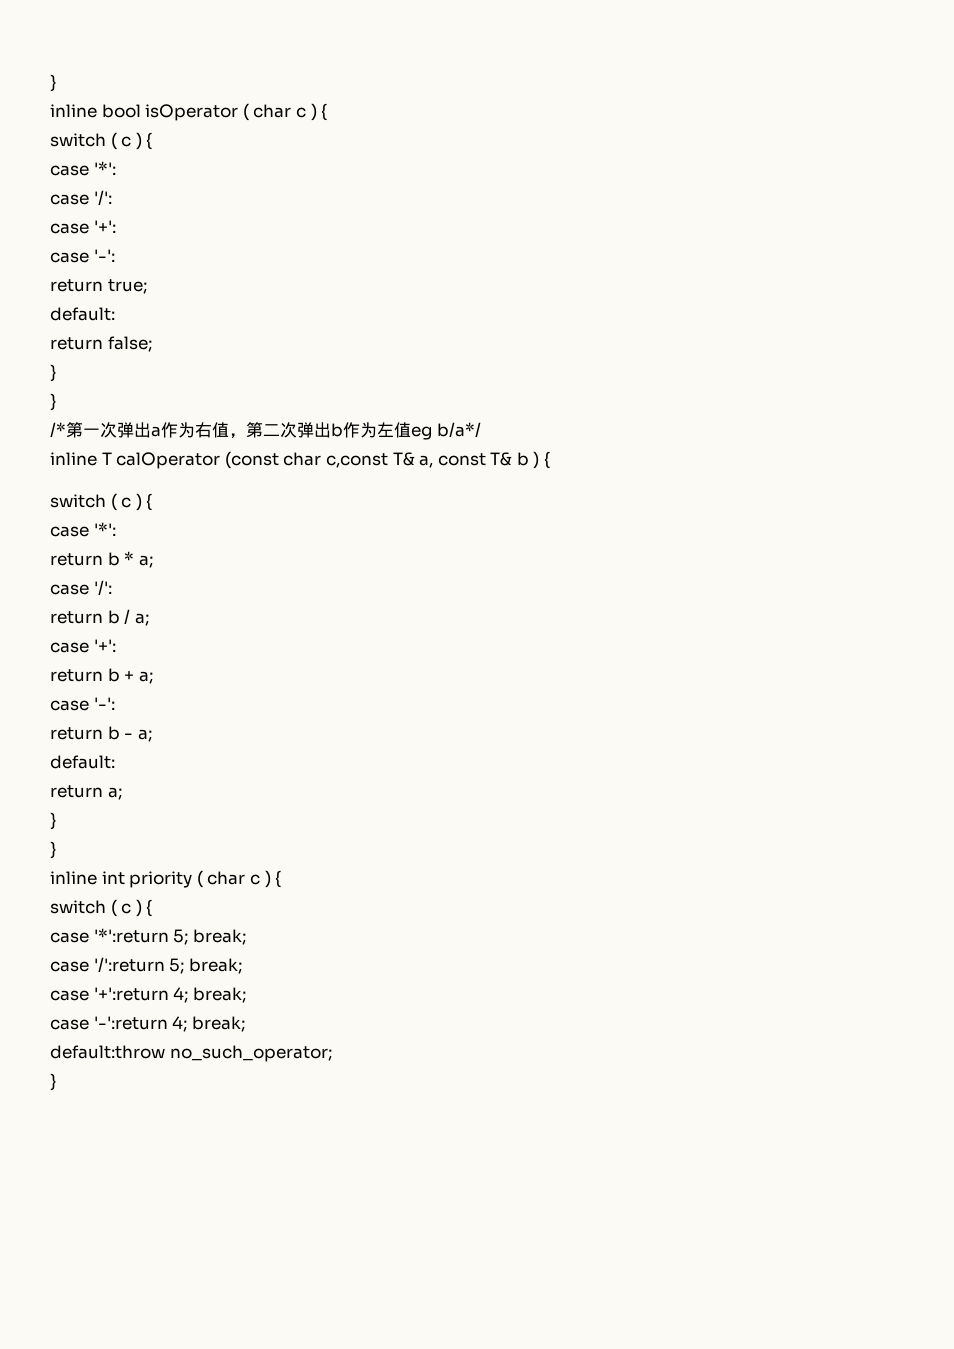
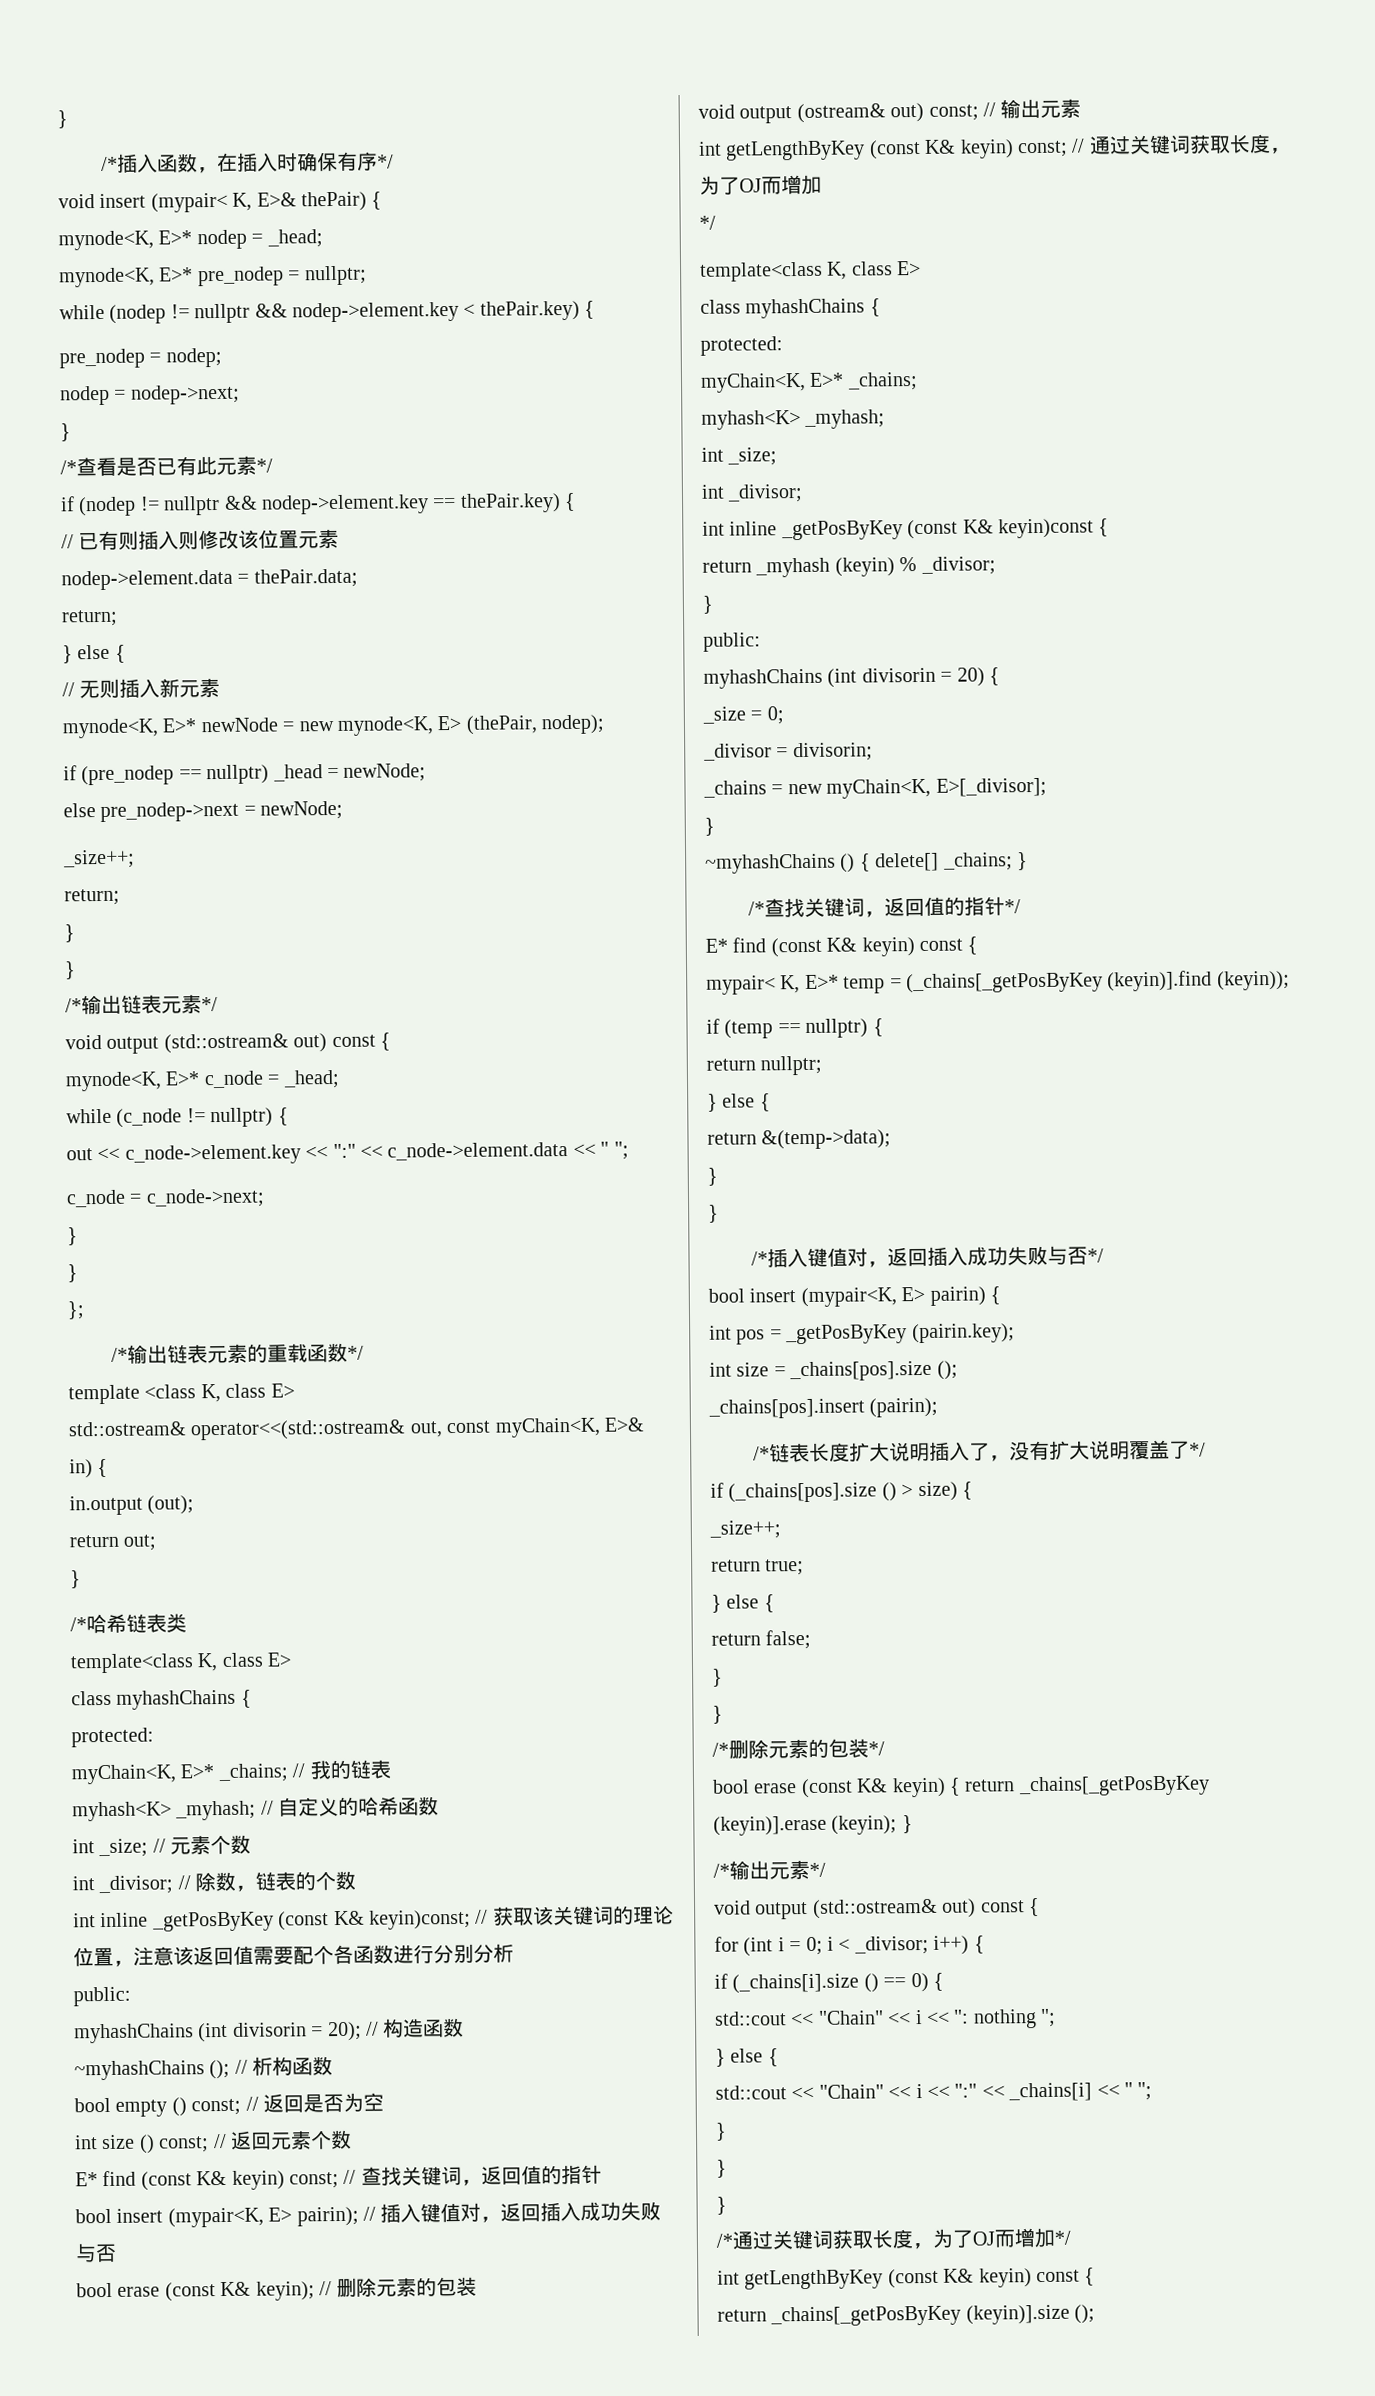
[50,74,56,92] [50,103,328,121] [50,132,153,150] [50,161,116,176] [50,190,112,206] [50,220,116,234] [50,249,115,263] } // inline bool isOperator ( char c ) { // switch ( c ) { // case '*': // case '/': // case '+': // case '-': -> [57,110,68,129] [100,151,394,174] [58,191,383,213] [58,229,323,251] [59,265,367,288] [59,300,596,324] [59,347,222,369] [60,384,240,406] [60,423,71,442] [60,455,273,477] [60,492,577,517] [61,528,340,551] [61,568,358,591] [61,609,118,627] [62,644,126,664] [62,677,221,699] [62,714,606,739] [63,763,427,786] [63,800,344,823] [63,849,135,869] [64,888,120,906] [64,924,75,943] [64,961,76,980] [65,994,218,1015] [65,1032,391,1054] [65,1069,340,1092] [66,1107,289,1128] [66,1141,629,1165] [66,1188,265,1208] [67,1227,78,1246] [67,1264,78,1283] [67,1301,85,1320] [110,1342,364,1364] [68,1383,295,1405] [68,1417,644,1441] [69,1458,109,1479] [69,1495,195,1516] [69,1534,157,1551] [70,1570,81,1589] [70,1613,187,1634] [70,1652,292,1674] [71,1689,252,1710] [71,1727,154,1748] [71,1759,391,1785] [72,1796,440,1822] [72,1834,252,1858] [72,1870,357,1895] [73,1905,674,1932] [73,1943,514,1967] [73,1986,131,2007] [74,2017,465,2044] [74,2056,334,2081] [74,2092,384,2117] [74,2129,352,2154] [75,2164,602,2191] [75,2201,662,2228] [75,2243,117,2263] [76,2276,478,2302] [698,98,1082,124] [698,133,1291,161] [699,174,822,195] [699,215,716,230] [700,260,922,282] [700,298,881,319] [700,336,783,356] [700,372,918,393] [701,409,886,430] [701,447,778,466] [701,483,804,503] [702,518,1110,541] [702,556,996,578] [702,595,714,614] [703,632,761,652] [703,667,1000,689] [702,706,784,725] [703,742,873,762] [703,777,1047,799] [704,817,715,836] [705,852,1028,874] [747,896,1021,918] [705,936,979,958] [706,970,1290,995] [706,1018,884,1039] [706,1055,823,1076] [707,1093,771,1112] [707,1129,892,1150] [707,1167,718,1186] [708,1204,719,1223] [750,1245,1104,1268] [708,1286,1001,1308] [709,1323,1015,1345] [709,1360,958,1382] [708,1397,939,1419] [752,1439,1206,1463] [710,1481,973,1503] [709,1520,781,1539] } // /*插入函数，在插入时确保有序*/ // void insert (mypair< K, E>& thePair) { // mynode<K, E>* nodep = _head; // mynode<K, E>* pre_nodep = nullptr; // while (nodep != nullptr && nodep->element.key < thePair.key) { // pre_nodep = nodep; // nodep = nodep->next; // } // /*查看是否已有此元素*/ // if (nodep != nullptr && nodep->element.key == thePair.key) { // // 已有则插入则修改该位置元素 // nodep->element.data = thePair.data; // return; // } else { // // 无则插入新元素 // mynode<K, E>* newNode = new mynode<K, E> (thePair, nodep); // if (pre_nodep == nullptr) _head = newNode; // else pre_nodep->next = newNode; // _size++; // return; // } // } // /*输出链表元素*/ // void output (std::ostream& out) const { // mynode<K, E>* c_node = _head; // while (c_node != nullptr) { // out << c_node->element.key << ":" << c_node->element.data << " "; // c_node = c_node->next; // } // } // }; // /*输出链表元素的重载函数*/ // template <class K, class E> // std::ostream& operator<<(std::ostream& out, const myChain<K, E>& in) { // in.output (out); // return out; // } // /*哈希链表类 // template<class K, class E> // class myhashChains { // protected: // myChain<K, E>* _chains; // 我的链表 // myhash<K> _myhash; // 自定义的哈希函数 // int _size; // 元素个数 // int _divisor; // 除数，链表的个数 // int inline _getPosByKey (const K& keyin)const; // 获取该关键词的理论位置，注意该返回值需要配个各函数进行分别分析 // public: // myhashChains (int divisorin = 20); // 构造函数 // ~myhashChains (); // 析构函数 // bool empty () const; // 返回是否为空 // int size () const; // 返回元素个数 // E* find (const K& keyin) const; // 查找关键词，返回值的指针 // bool insert (mypair<K, E> pairin); // 插入键值对，返回插入成功失败与否 // bool erase (const K& keyin); // 删除元素的包装 // void output (ostream& out) const; // 输出元素 // int getLengthByKey (const K& keyin) const; // 通过关键词获取长度，为了OJ而增加 // */ // template<class K, class E> // class myhashChains { // protected: // myChain<K, E>* _chains; // myhash<K> _myhash; // int _size; // int _divisor; // int inline _getPosByKey (const K& keyin)const { // return _myhash (keyin) % _divisor; // } // public: // myhashChains (int divisorin = 20) { // _size = 0; // _divisor = divisorin; // _chains = new myChain<K, E>[_divisor]; // } // ~myhashChains () { delete[] _chains; } // /*查找关键词，返回值的指针*/ // E* find (const K& keyin) const { // mypair< K, E>* temp = (_chains[_getPosByKey (keyin)].find (keyin)); // if (temp == nullptr) { // return nullptr; // } else { // return &(temp->data); // } // } // /*插入键值对，返回插入成功失败与否*/ // bool insert (mypair<K, E> pairin) { // int pos = _getPosByKey (pairin.key); // int size = _chains[pos].size (); // _chains[pos].insert (pairin); // /*链表长度扩大说明插入了，没有扩大说明覆盖了*/ // if (_chains[pos].size () > size) { // _size++;
[50,307,115,321] default: -> [711,1594,775,1613] } else {
[66,422,481,440] [50,451,551,469] [50,493,153,511] [50,522,116,537] [50,551,153,568] [50,580,112,596] [50,609,149,626] [50,639,116,653] [50,668,153,684] [50,697,115,711] [50,726,152,742] [50,755,115,769] [50,785,122,800] [50,812,56,830] [50,841,56,859] [50,870,282,888] [50,899,153,917] [50,928,246,945] [50,957,242,974] [50,987,246,1003] [50,1016,245,1032] [50,1045,332,1062] [50,1073,56,1091] 第一次弹出a作为右值，第二次弹出b作为左值eg b/a*/ // inline T calOperator (const char c,const T& a, const T& b ) { // switch ( c ) { // case '*': // return b * a; // case '/': // return b / a; // case '+': // return b + a; // case '-': // return b - a; // default: // return a; // } // } // inline int priority ( char c ) { // switch ( c ) { // case '*':return 5; break; // case '/':return 5; break; // case '+':return 4; break; // case '-':return 4; break; // default:throw no_such_operator; // } -> [728,1738,885,1759] [712,1775,1210,1799] [713,1815,913,1836] [713,1859,826,1880] [714,1898,1040,1920] [714,1935,985,1957] [714,1972,944,1994] [714,2008,1057,2029] [715,2048,779,2067] [715,2082,1153,2102] [715,2122,727,2141] [716,2159,727,2178] [716,2196,727,2215] [716,2227,1071,2250] [717,2267,1096,2290] [717,2304,1096,2327] 删除元素的包装*/ // bool erase (const K& keyin) { return _chains[_getPosByKey (keyin)].erase (keyin); } // /*输出元素*/ // void output (std::ostream& out) const { // for (int i = 0; i < _divisor; i++) { // if (_chains[i].size () == 0) { // std::cout << "Chain" << i << ": nothing "; // } else { // std::cout << "Chain" << i << ":" << _chains[i] << " "; // } // } // } // /*通过关键词获取长度，为了OJ而增加*/ // int getLengthByKey (const K& keyin) const { // return _chains[_getPosByKey (keyin)].size ();

